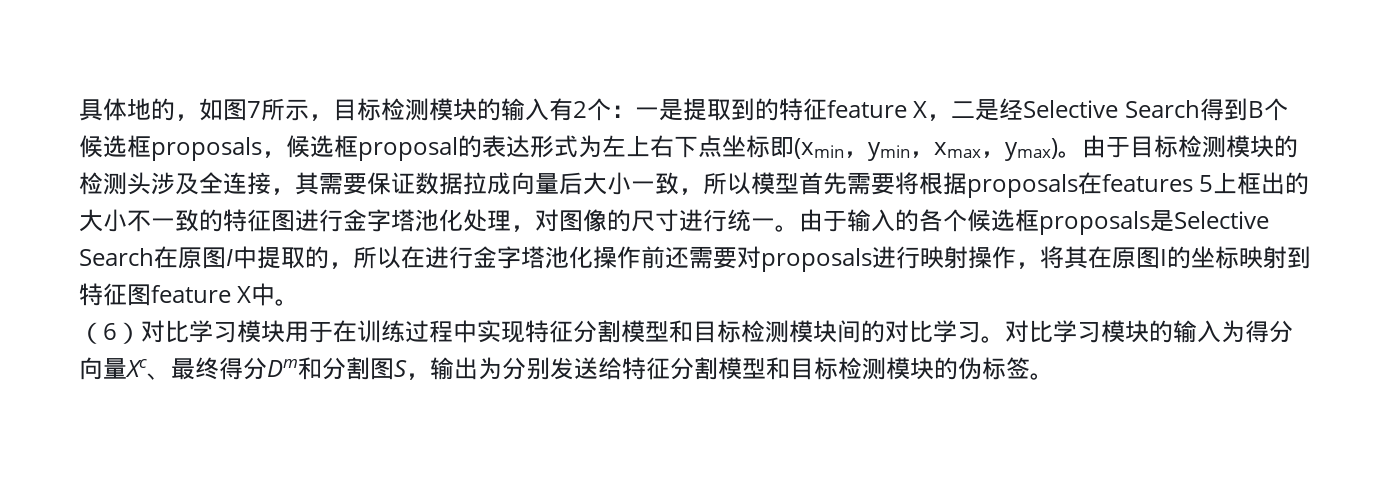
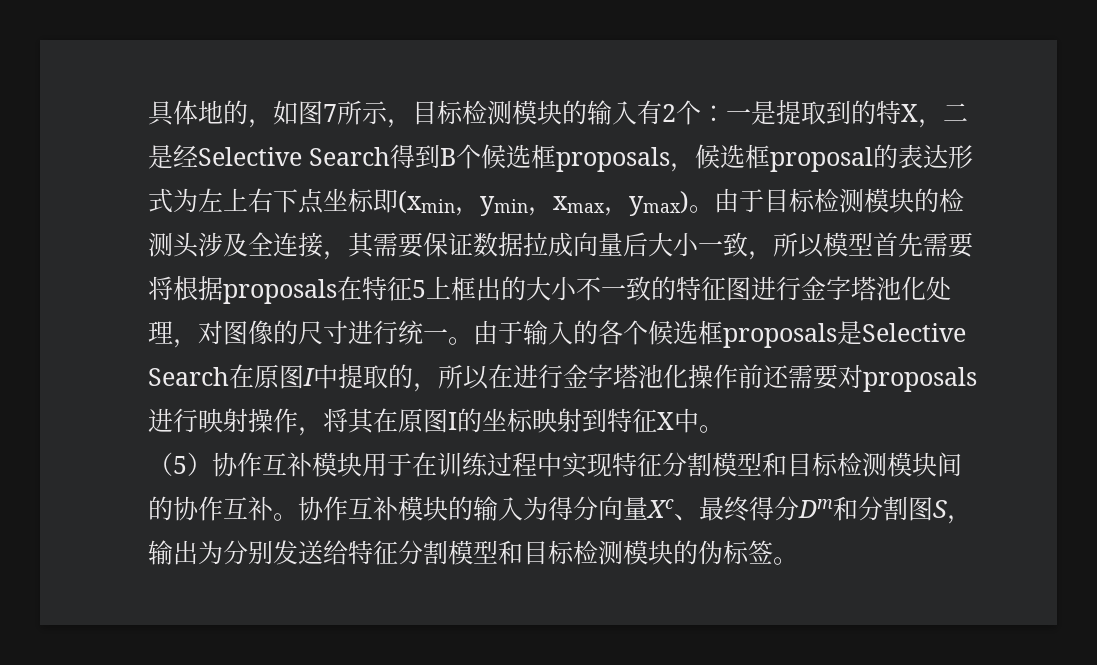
[803,98,907,121] 征feature -> (901, 112) none
[1102,174,1193,192] features -> [362,276,412,301] 特征
[127,284,231,306] 图feature -> (657, 420) none
[103,320,237,344] 6）对比学习 -> [173,452,312,477] 5）协作互补
[885,320,1101,343] 对比学习。对比学习 -> [173,496,398,521] 协作互补。协作互补

